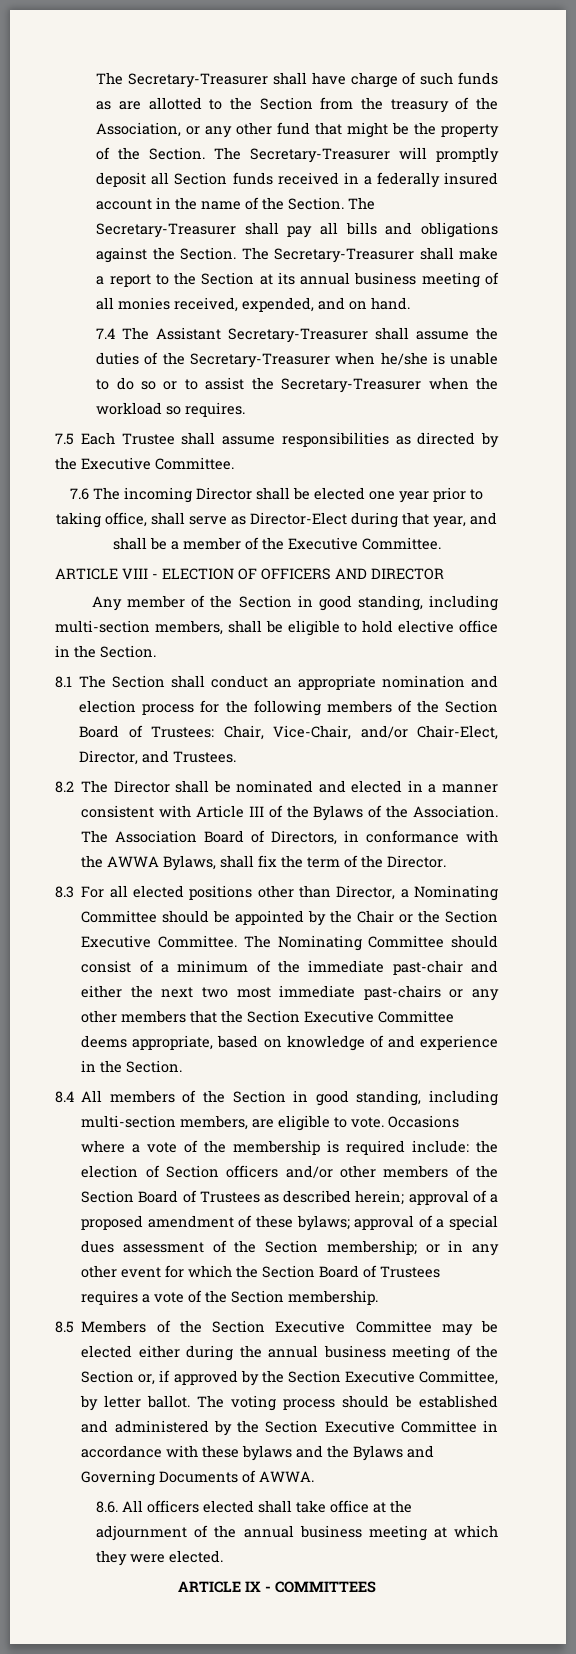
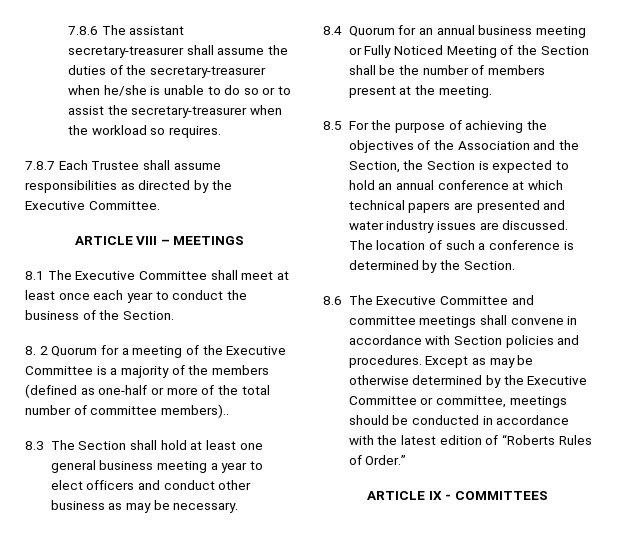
[96,72,498,88] [96,97,498,113] [96,122,499,138] [96,147,499,163] [96,172,498,188] [96,197,376,210] [96,222,498,238] [96,247,498,263] [96,272,499,288] [96,297,411,312] [96,327,369,343] The Secretary-Treasurer shall have charge of such funds as are allotted to the Section from the treasury of the Association, or any other fund that might be the property of the Section. The Secretary-Treasurer will promptly deposit all Section funds received in a federally insured account in the name of the Section. The Secretary-Treasurer shall pay all bills and obligations against the Section. The Secretary-Treasurer shall make a report to the Section at its annual business meeting of all monies received, expended, and on hand. // 7.4 The Assistant Secretary-Treasurer -> [67,25,185,35] [67,46,184,58] 7.8.6 The assistant secretary-treasurer
[189,353,330,368] Secretary-Treasurer -> [149,66,266,78] secretary-treasurer
[281,378,422,393] Secretary-Treasurer -> [131,106,248,118] secretary-treasurer
[55,433,74,445] 7.5 -> [25,161,55,170] 7.8.7
[70,487,483,503] [56,512,497,528] [112,537,441,550] [55,568,444,580] [92,595,498,611] [55,620,498,636] [55,645,156,658] [55,675,499,690] [79,700,498,716] [79,725,498,740] [79,750,237,765] [55,780,498,793] [81,805,498,821] [81,830,499,845] [81,855,447,871] [55,885,498,901] [81,910,499,926] [81,935,498,951] [81,960,498,975] [81,985,499,1001] [81,1010,455,1023] [81,1035,498,1051] [81,1060,183,1073] [55,1090,498,1106] [81,1115,460,1131] [81,1140,499,1155] [81,1165,498,1178] [81,1190,499,1205] [81,1215,498,1231] [81,1240,499,1256] [81,1265,441,1278] [81,1290,379,1305] [55,1320,498,1336] [81,1345,498,1361] [81,1370,498,1386] [80,1395,498,1411] [81,1420,498,1436] [81,1445,435,1461] [81,1470,315,1486] [96,1500,413,1513] [96,1525,498,1541] [96,1550,224,1566] 7.6 The incoming Director shall be elected one year prior to taking office, shall serve as Director-Elect during that year, and shall be a member of the Executive Committee. // ARTICLE VIII - ELECTION OF OFFICERS AND DIRECTOR // Any member of the Section in good standing, including multi-section members, shall be eligible to hold elective office in the Section. // 8.1 The Section shall conduct an appropriate nomination and election process for the following members of the Section Board of Trustees: Chair, Vice-Chair, and/or Chair-Elect, Director, and Trustees. // 8.2 The Director shall be nominated and elected in a manner consistent with Article III of the Bylaws of the Association. The Association Board of Directors, in conformance with the AWWA Bylaws, shall fix the term of the Director. // 8.3 For all elected positions other than Director, a Nominating Committee should be appointed by the Chair or the Section Executive Committee. The Nominating Committee should consist of a minimum of the immediate past-chair and either the next two most immediate past-chairs or any other members that the Section Executive Committee deems appropriate, based on knowledge of and experience in the Section. // 8.4 All members of the Section in good standing, including multi-section members, are eligible to vote. Occasions where a vote of the membership is required include: the election of Section officers and/or other members of the Section Board of Trustees as described herein; approval of a proposed amendment of these bylaws; approval of a special dues assessment of the Section membership; or in any other event for which the Section Board of Trustees requires a vote of the Section membership. // 8.5 Members of the Section Executive Committee may be elected either during the annual business meeting of the Section or, if approved by the Section Executive Committee, by letter ballot. The voting process should be established and administered by the Section Executive Committee in accordance with these bylaws and the Bylaws and Governing Documents of AWWA. // 8.6. All officers elected shall take office at the adjournment of the annual business meeting at which they were elected. -> [74,236,245,245] [25,270,289,280] [25,290,247,303] [25,310,174,320] [25,345,287,358] [25,365,269,378] [25,384,270,398] [25,404,229,418] [25,440,263,450] [50,460,263,473] [50,480,252,490] [50,500,239,513] [323,25,586,38] [348,45,589,58] [348,65,545,75] [348,85,492,98] [323,120,547,133] [348,140,579,153] [348,160,569,173] [348,180,563,190] [348,200,566,213] [348,220,569,233] [348,240,574,250] [348,260,515,273] [323,295,534,305] [348,315,578,328] [348,335,580,348] [348,355,534,368] [348,375,588,388] [348,396,567,408] [348,415,570,425] [348,434,592,445] [348,455,407,465] ARTICLE VIII – MEETINGS // 8.1 The Executive Committee shall meet at least once each year to conduct the business of the Section. // 8. 2 Quorum for a meeting of the Executive Committee is a majority of the members (defined as one-half or more of the total number of committee members).. // 8.3 The Section shall hold at least one general business meeting a year to elect officers and conduct other business as may be necessary. // 8.4 Quorum for an annual business meeting or Fully Noticed Meeting of the Section shall be the number of members present at the meeting. // 8.5 For the purpose of achieving the objectives of the Association and the Section, the Section is expected to hold an annual conference at which technical papers are presented and water industry issues are discussed. The location of such a conference is determined by the Section. // 8.6 The Executive Committee and committee meetings shall convene in accordance with Section policies and procedures. Except as may be otherwise determined by the Executive Committee or committee, meetings should be conducted in accordance with the latest edition of “Roberts Rules of Order.”

